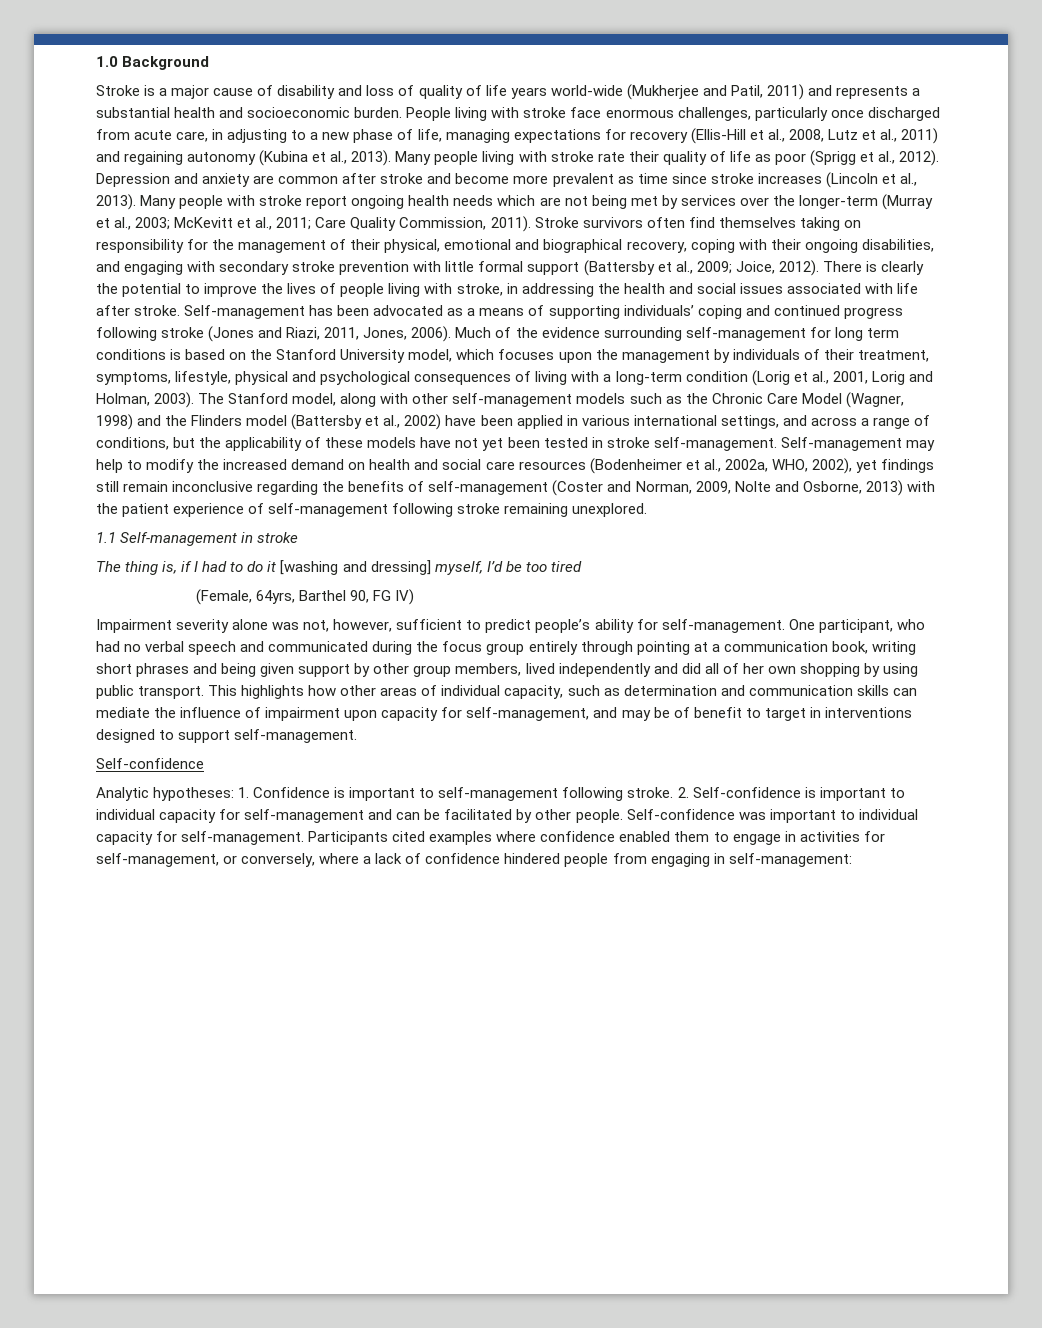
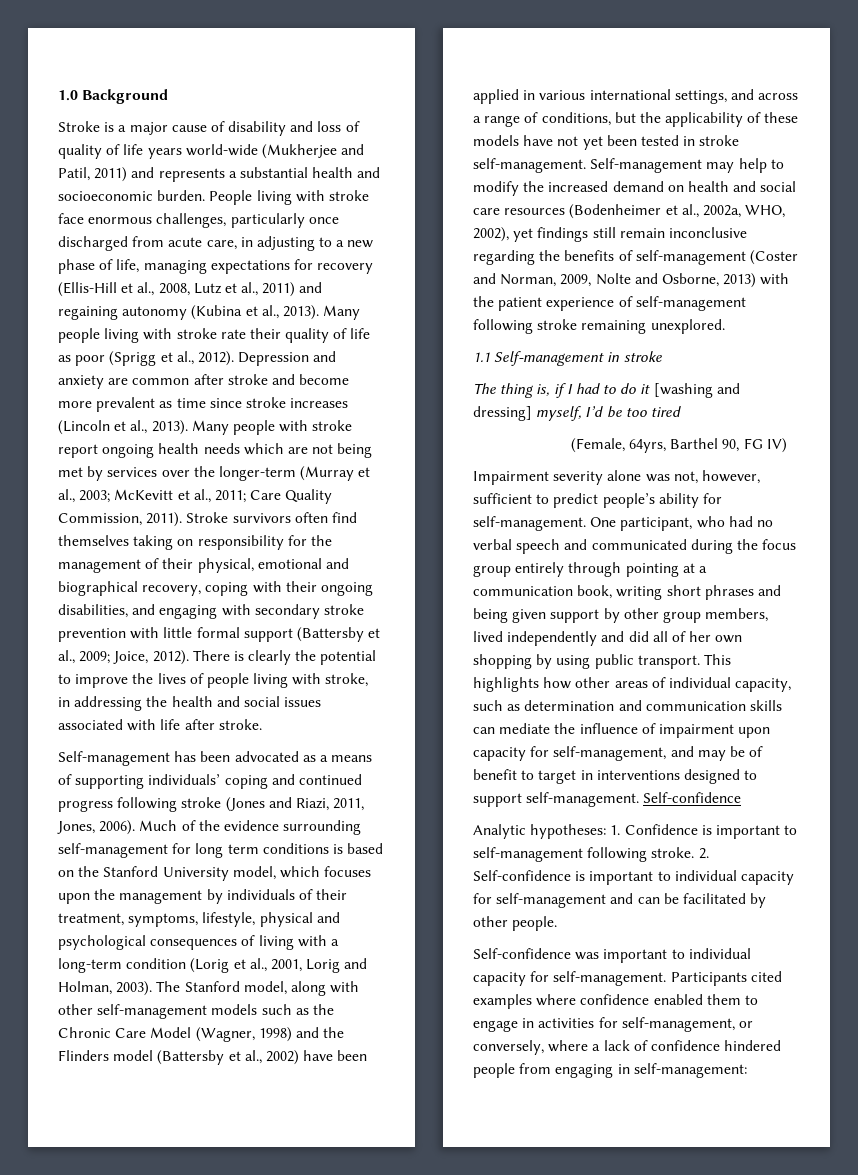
(181, 310) none -> (262, 724) //
(358, 736) // -> (640, 799) none
(623, 816) none -> (558, 923) //

